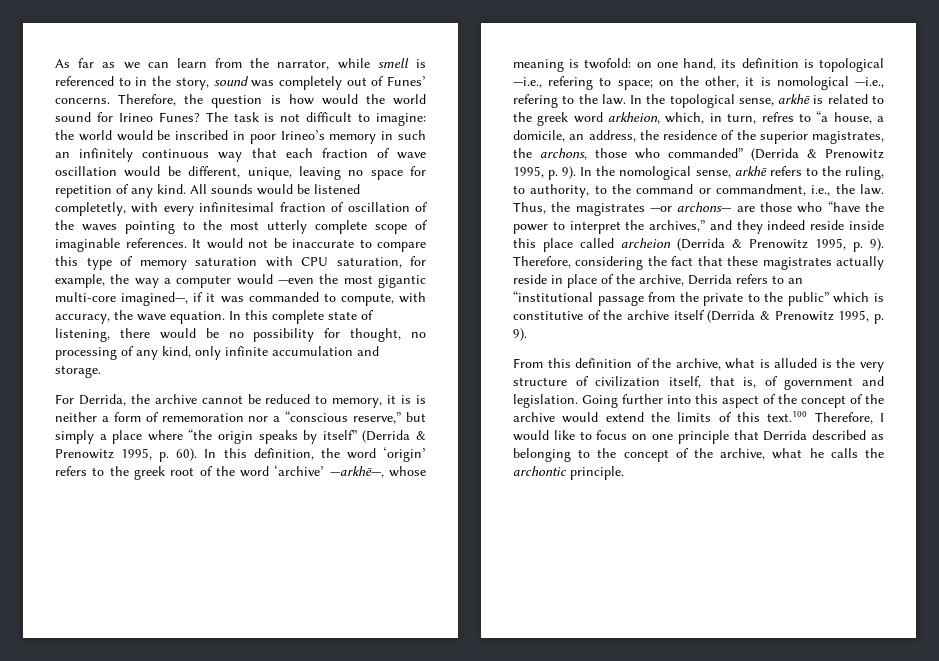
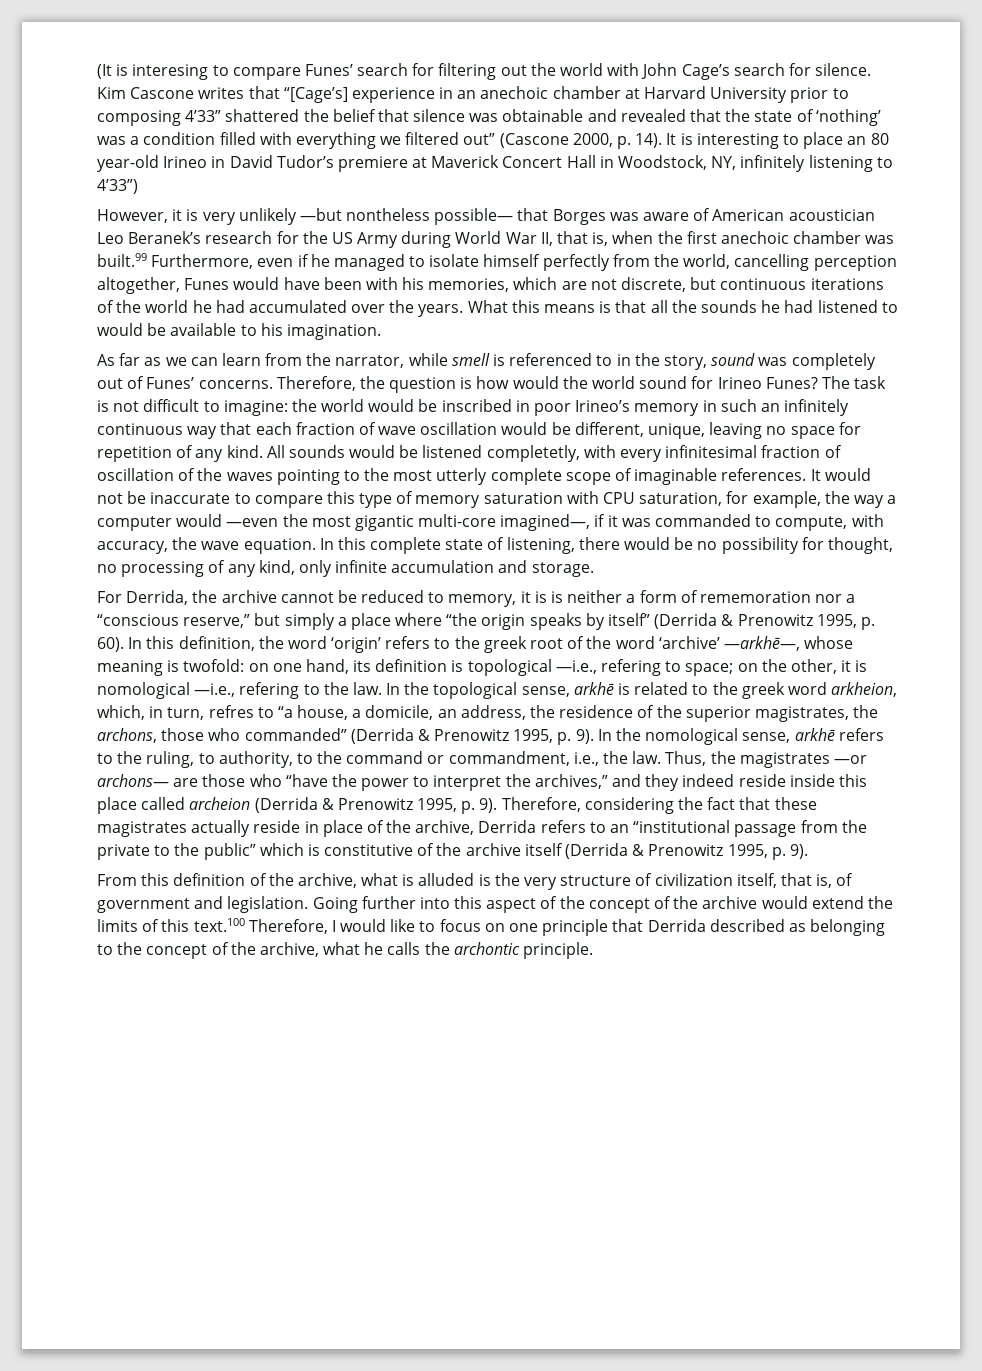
(55, 63) none -> [97,63,872,80] [97,86,849,103] [97,109,881,126] [97,132,889,149] [97,155,893,172] [97,179,138,194] [97,208,875,225] [97,231,895,248] [97,253,897,271] [97,277,884,294] [97,300,898,317] [97,323,381,340] (It is interesing to compare Funes’ search for filtering out the world with John Cage’s search for silence. Kim Cascone writes that “[Cage’s] experience in an anechoic chamber at Harvard University prior to composing 4’33” shattered the belief that silence was obtainable and revealed that the state of ‘nothing’ was a condition filled with everything we filtered out” (Cascone 2000, p. 14). It is interesting to place an 80 year-old Irineo in David Tudor’s premiere at Maverick Concert Hall in Woodstock, NY, infinitely listening to 4’33”) // However, it is very unlikely —but nontheless possible— that Borges was aware of American acoustician Leo Beranek’s research for the US Army during World War II, that is, when the first anechoic chamber was built.99 Furthermore, even if he managed to isolate himself perfectly from the world, cancelling perception altogether, Funes would have been with his memories, which are not discrete, but continuous iterations of the world he had accumulated over the years. What this means is that all the sounds he had listened to would be available to his imagination. //

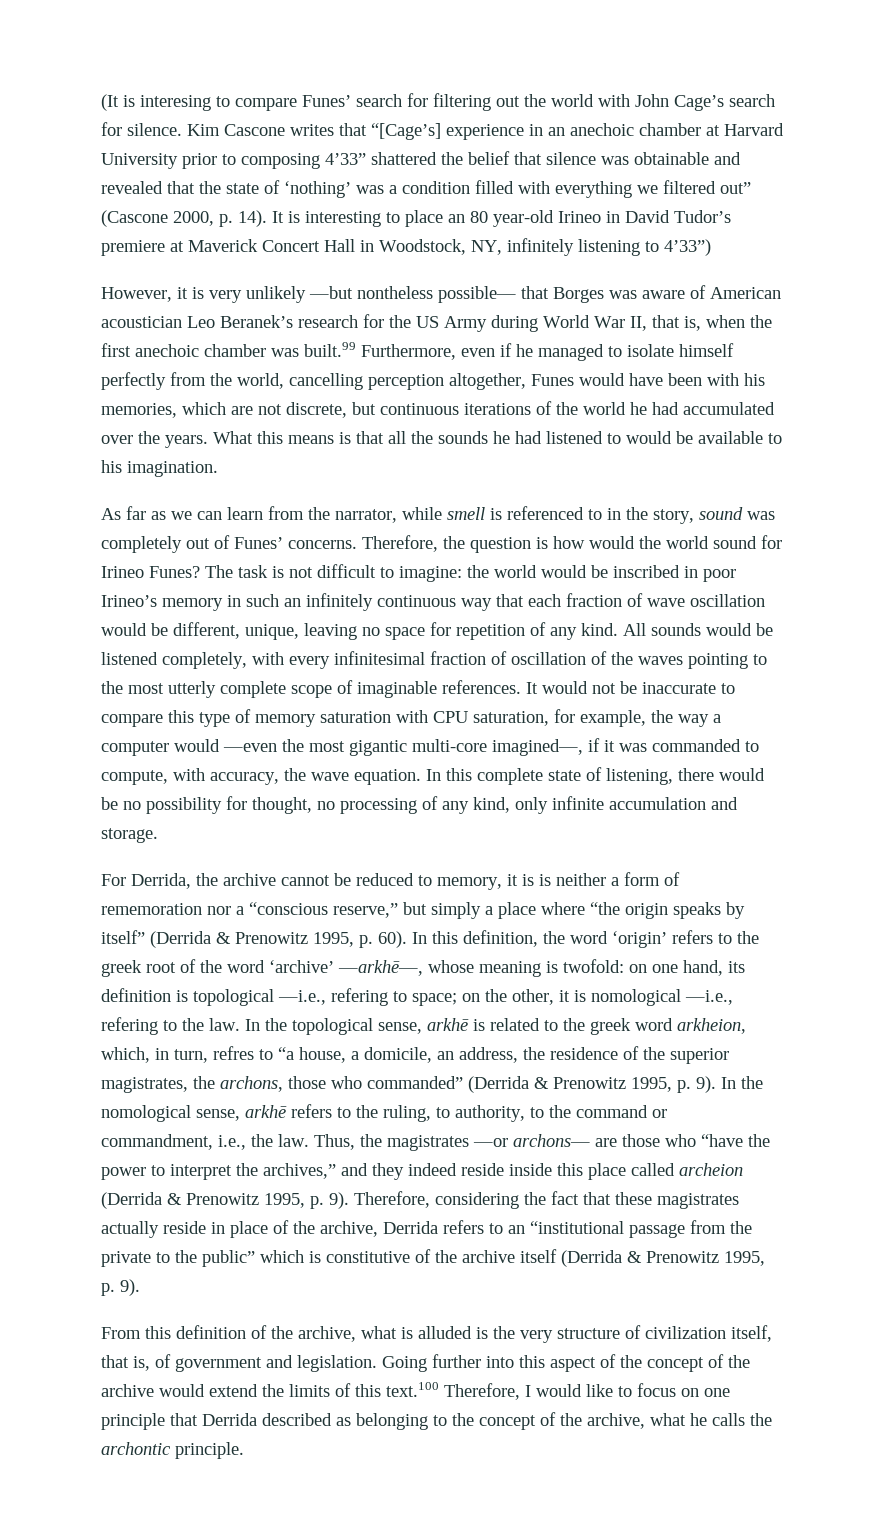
[486,445,580,462] completetly, -> [162,652,247,669] completely,

